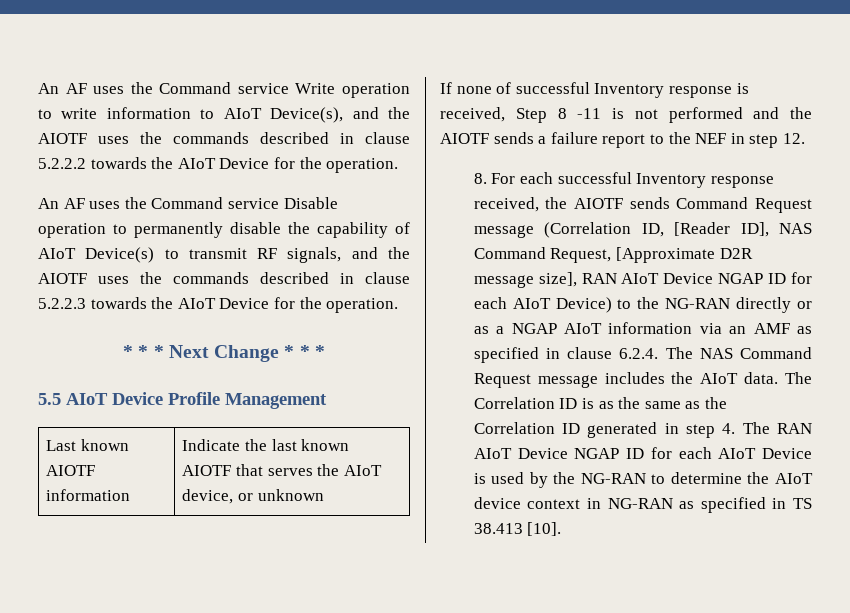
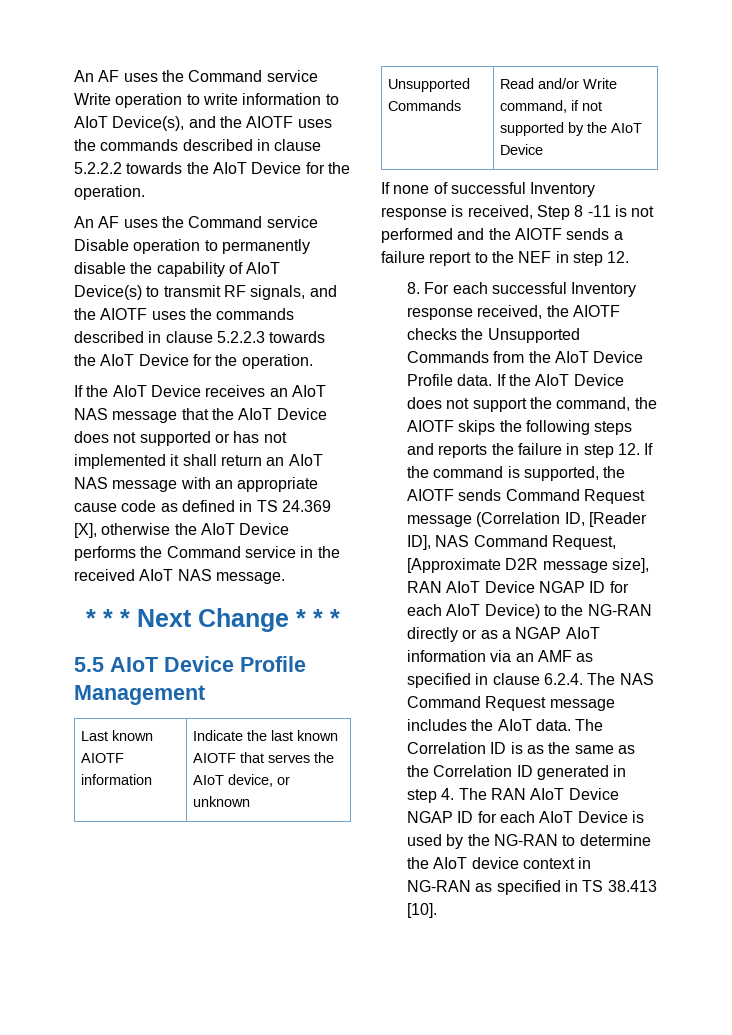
(399, 305) none -> [74,385,326,397] [74,408,327,423] [74,431,287,446] [74,454,323,469] [74,477,319,492] [74,500,331,512] [74,523,290,538] [74,546,340,561] [74,569,285,584] // If the AIoT Device receives an AIoT NAS message that the AIoT Device does not supported or has not implemented it shall return an AIoT NAS message with an appropriate cause code as defined in TS 24.369 [X], otherwise the AIoT Device performs the Command service in the received AIoT NAS message.
(324, 495) none -> [388,78,471,92] [388,100,462,111] [500,78,618,89] [500,100,603,113] [500,122,643,136] [500,144,544,155] // Unsupported Commands | Read and/or Write command, if not supported by the AIoT Device
(624, 203) none -> [406,328,580,343] [406,351,644,363] [406,374,624,386] [406,397,657,412] [406,420,633,435] [406,443,654,458] [406,466,626,481] [406,489,454,501] checks the Unsupported Commands from the AIoT Device Profile data. If the AIoT Device does not support the command, the AIOTF skips the following steps and reports the failure in step 12. If the command is supported, the AIOTF

